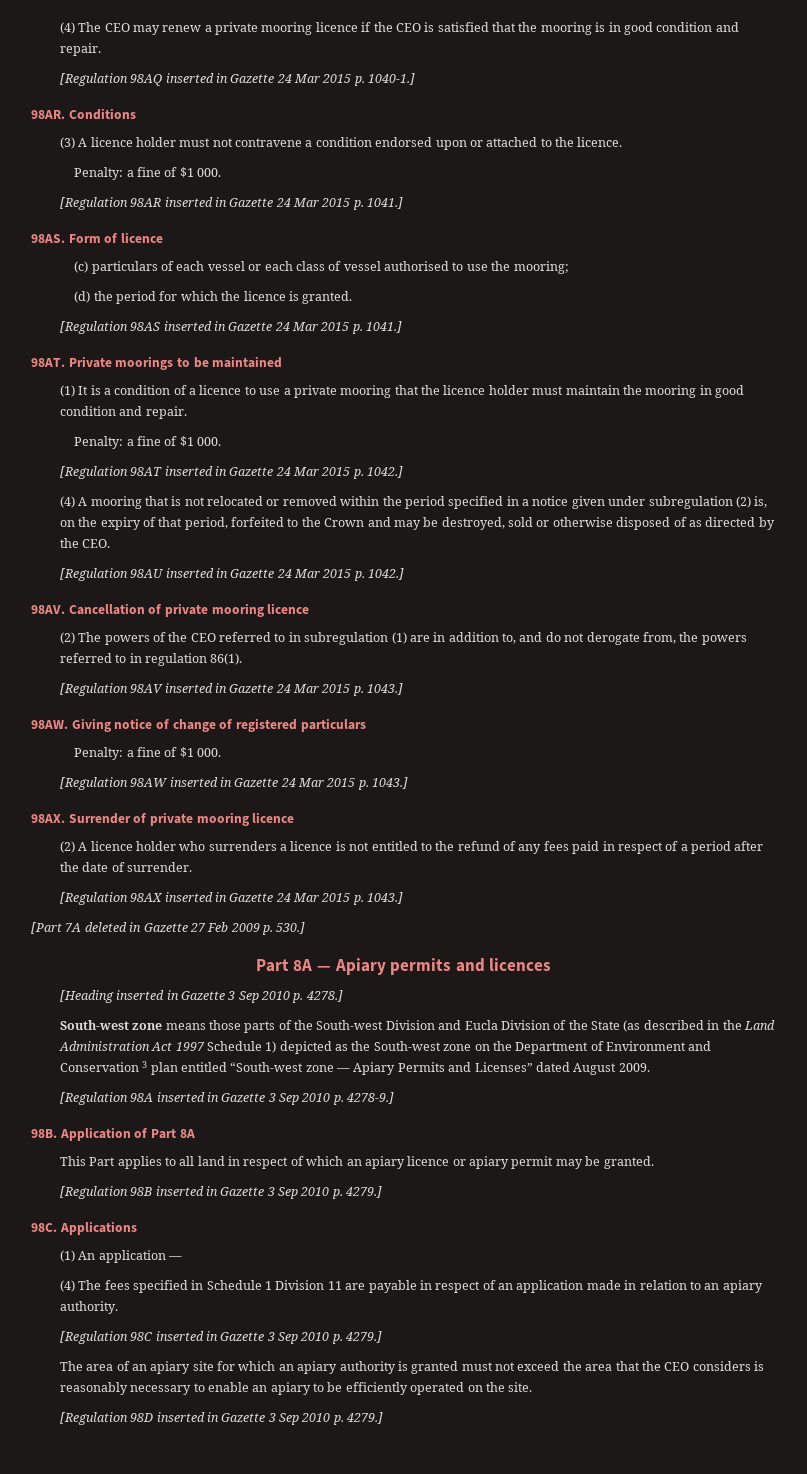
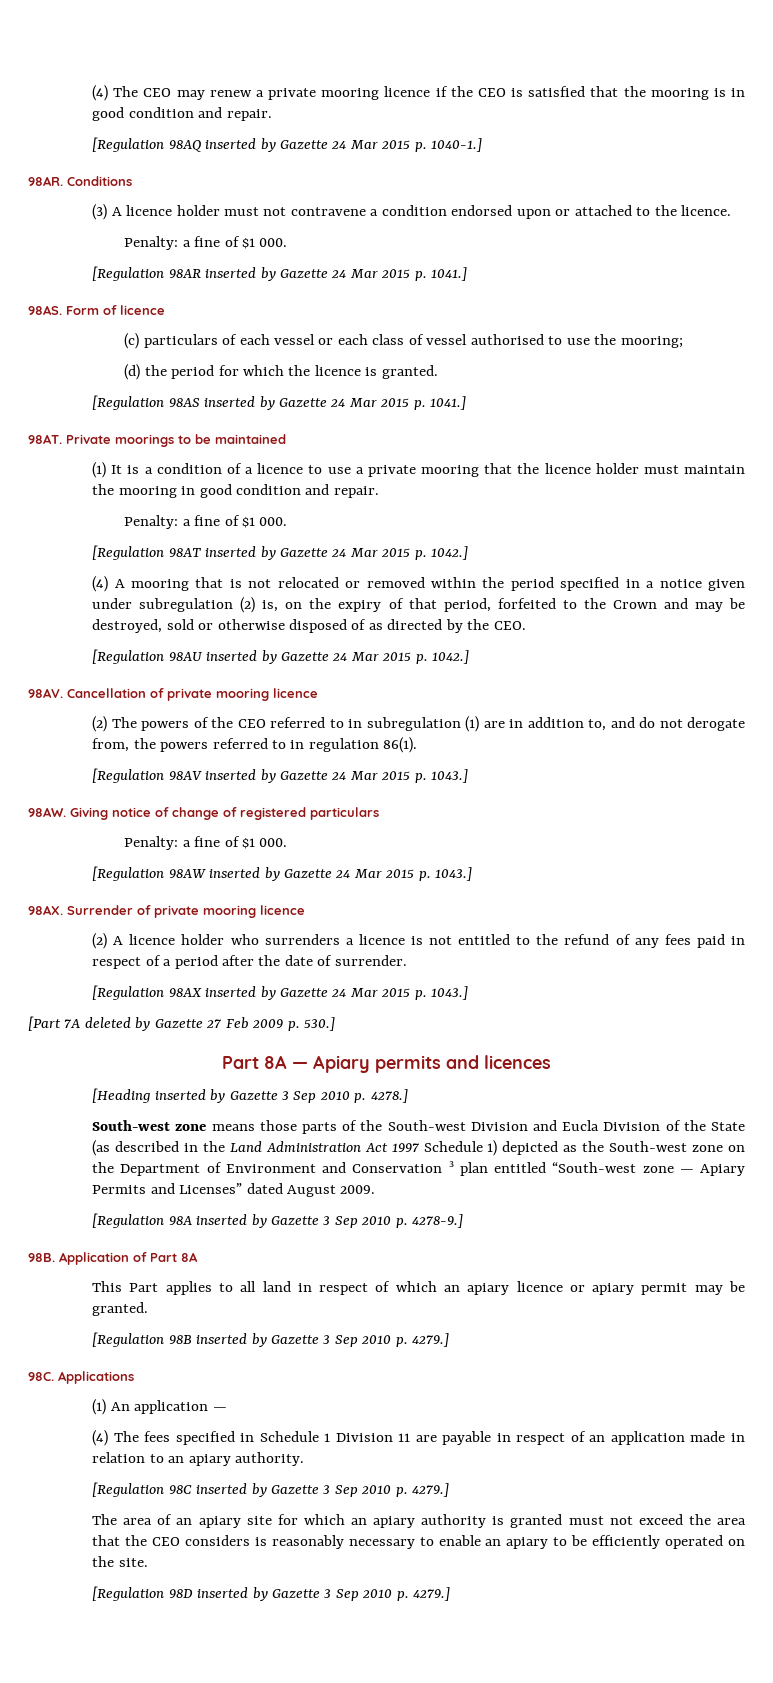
[215,73,228,83] in -> [260,138,276,152] by
[214,197,227,207] in -> [260,267,276,281] by
[213,321,226,331] in -> [259,396,275,410] by
[214,466,227,476] in -> [260,546,276,560] by
[215,568,228,578] in -> [261,650,277,664] by
[214,683,227,693] in -> [260,769,276,783] by
[219,777,232,787] in -> [264,867,280,881] by
[214,892,227,902] in -> [260,986,276,1000] by
[129,922,142,932] in -> [135,1017,151,1031] by
[166,990,179,1000] in -> [210,1089,226,1103] by
[206,1092,219,1102] in -> [251,1214,267,1228] by
[205,1186,218,1196] in -> [251,1333,267,1347] by
[205,1331,218,1341] in -> [251,1483,267,1497] by
[206,1412,219,1422] in -> [252,1587,268,1601] by

